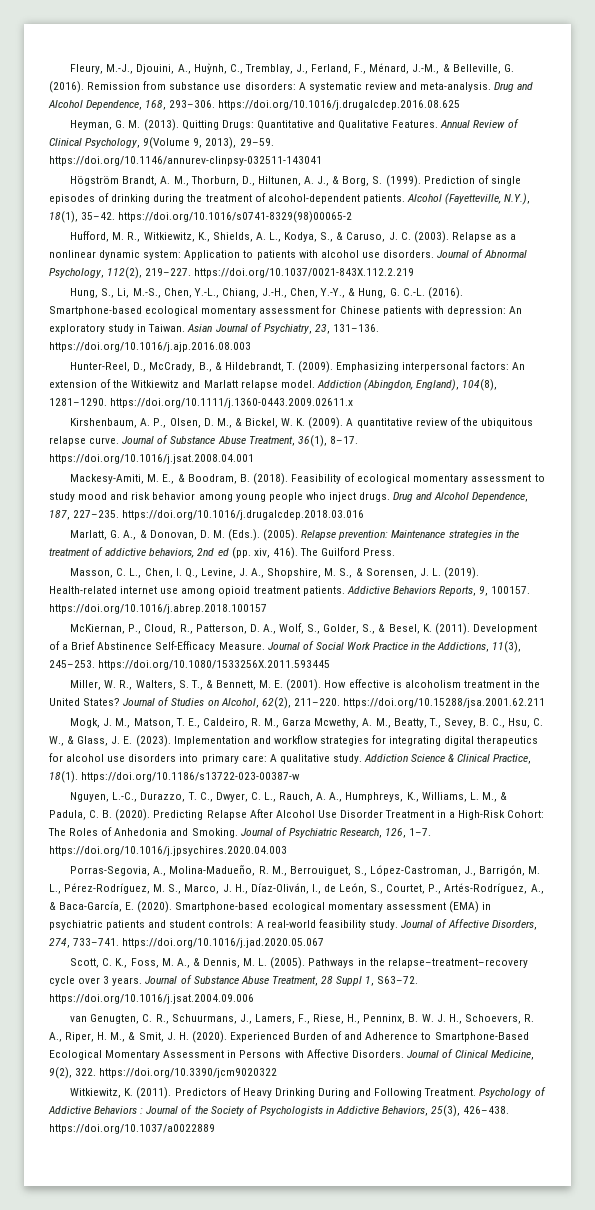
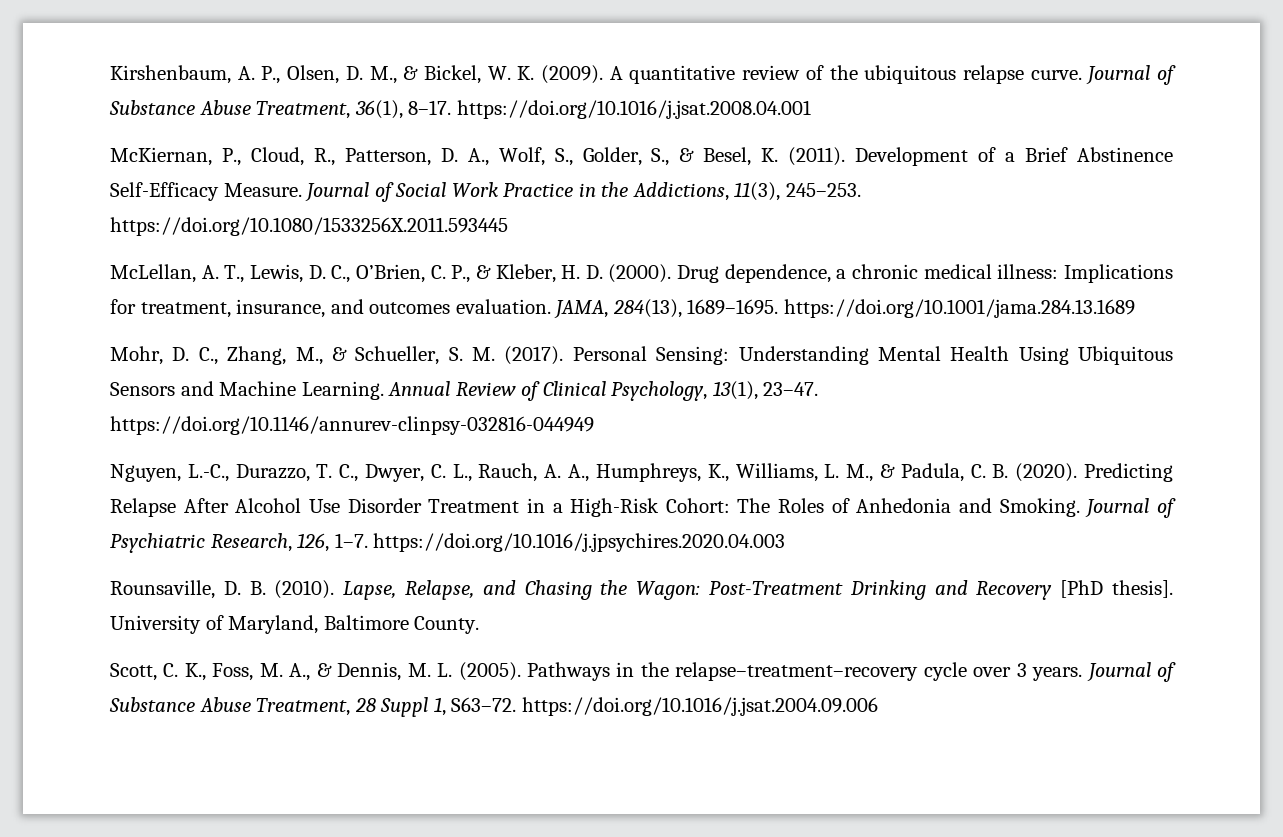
[70,63,514,74] [49,81,534,93] [48,100,461,110] [70,119,519,131] [49,137,274,149] [49,156,322,166] [70,175,521,187] [49,193,531,205] [49,211,353,223] [70,231,517,243] [49,249,528,260] [49,267,415,279] [70,287,463,299] [49,305,522,316] [49,323,379,334] [49,342,251,352] [70,361,526,373] [49,379,498,391] [49,398,354,408] Fleury, M.-J., Djouini, A., Huỳnh, C., Tremblay, J., Ferland, F., Ménard, J.-M., & Belleville, G. (2016). Remission from substance use disorders: A systematic review and meta-analysis. Drug and Alcohol Dependence, 168, 293–306. https://doi.org/10.1016/j.drugalcdep.2016.08.625 // Heyman, G. M. (2013). Quitting Drugs: Quantitative and Qualitative Features. Annual Review of Clinical Psychology, 9(Volume 9, 2013), 29–59. https://doi.org/10.1146/annurev-clinpsy-032511-143041 // Högström Brandt, A. M., Thorburn, D., Hiltunen, A. J., & Borg, S. (1999). Prediction of single episodes of drinking during the treatment of alcohol-dependent patients. Alcohol (Fayetteville, N.Y.), 18(1), 35–42. https://doi.org/10.1016/s0741-8329(98)00065-2 // Hufford, M. R., Witkiewitz, K., Shields, A. L., Kodya, S., & Caruso, J. C. (2003). Relapse as a nonlinear dynamic system: Application to patients with alcohol use disorders. Journal of Abnormal Psychology, 112(2), 219–227. https://doi.org/10.1037/0021-843X.112.2.219 // Hung, S., Li, M.-S., Chen, Y.-L., Chiang, J.-H., Chen, Y.-Y., & Hung, G. C.-L. (2016). Smartphone-based ecological momentary assessment for Chinese patients with depression: An exploratory study in Taiwan. Asian Journal of Psychiatry, 23, 131–136. https://doi.org/10.1016/j.ajp.2016.08.003 // Hunter-Reel, D., McCrady, B., & Hildebrandt, T. (2009). Emphasizing interpersonal factors: An extension of the Witkiewitz and Marlatt relapse model. Addiction (Abingdon, England), 104(8), 1281–1290. https://doi.org/10.1111/j.1360-0443.2009.02611.x // -> (110, 74) none
[70,473,545,485] [49,492,529,502] [49,510,365,520] [70,529,519,541] [49,547,396,559] [70,567,479,579] [49,586,531,596] [49,604,267,614] // Mackesy-Amiti, M. E., & Boodram, B. (2018). Feasibility of ecological momentary assessment to study mood and risk behavior among young people who inject drugs. Drug and Alcohol Dependence, 187, 227–235. https://doi.org/10.1016/j.drugalcdep.2018.03.016 // Marlatt, G. A., & Donovan, D. M. (Eds.). (2005). Relapse prevention: Maintenance strategies in the treatment of addictive behaviors, 2nd ed (pp. xiv, 416). The Guilford Press. // Masson, C. L., Chen, I. Q., Levine, J. A., Shopshire, M. S., & Sorensen, J. L. (2019). Health-related internet use among opioid treatment patients. Addictive Behaviors Reports, 9, 100157. https://doi.org/10.1016/j.abrep.2018.100157 -> (811, 109) none
[70,679,541,691] [49,697,545,709] [70,718,544,728] [49,735,539,747] [49,753,532,764] [49,771,301,783] Miller, W. R., Walters, S. T., & Bennett, M. E. (2001). How effective is alcoholism treatment in the United States? Journal of Studies on Alcohol, 62(2), 211–220. https://doi.org/10.15288/jsa.2001.62.211 // Mogk, J. M., Matson, T. E., Caldeiro, R. M., Garza Mcwethy, A. M., Beatty, T., Sevey, B. C., Hsu, C. W., & Glass, J. E. (2023). Implementation and workflow strategies for integrating digital therapeutics for alcohol use disorders into primary care: A qualitative study. Addiction Science & Clinical Practice, 18(1). https://doi.org/10.1186/s13722-023-00387-w -> [110,264,1173,283] [110,299,1135,319] [110,346,1173,365] [110,381,819,401] [110,416,594,435] McLellan, A. T., Lewis, D. C., O’Brien, C. P., & Kleber, H. D. (2000). Drug dependence, a chronic medical illness: Implications for treatment, insurance, and outcomes evaluation. JAMA, 284(13), 1689–1695. https://doi.org/10.1001/jama.284.13.1689 // Mohr, D. C., Zhang, M., & Schueller, S. M. (2017). Personal Sensing: Understanding Mental Health Using Ubiquitous Sensors and Machine Learning. Annual Review of Clinical Psychology, 13(1), 23–47. https://doi.org/10.1146/annurev-clinpsy-032816-044949
[70,865,541,876] [49,883,544,894] [49,901,491,913] [49,919,538,930] [49,938,325,948] Porras-Segovia, A., Molina-Madueño, R. M., Berrouiguet, S., López-Castroman, J., Barrigón, M. L., Pérez-Rodríguez, M. S., Marco, J. H., Díaz-Oliván, I., de León, S., Courtet, P., Artés-Rodríguez, A., & Baca-García, E. (2020). Smartphone-based ecological momentary assessment (EMA) in psychiatric patients and student controls: A real-world feasibility study. Journal of Affective Disorders, 274, 733–741. https://doi.org/10.1016/j.jad.2020.05.067 -> [110,580,1173,600] [110,615,480,634] Rounsaville, D. B. (2010). Lapse, Relapse, and Chasing the Wagon: Post-Treatment Drinking and Recovery [PhD thesis]. University of Maryland, Baltimore County.
[70,1014,534,1024] [49,1031,529,1043] [49,1049,535,1060] [49,1067,278,1079] [70,1087,546,1099] [48,1105,510,1117] [49,1124,215,1134] // van Genugten, C. R., Schuurmans, J., Lamers, F., Riese, H., Penninx, B. W. J. H., Schoevers, R. A., Riper, H. M., & Smit, J. H. (2020). Experienced Burden of and Adherence to Smartphone-Based Ecological Momentary Assessment in Persons with Affective Disorders. Journal of Clinical Medicine, 9(2), 322. https://doi.org/10.3390/jcm9020322 // Witkiewitz, K. (2011). Predictors of Heavy Drinking During and Following Treatment. Psychology of Addictive Behaviors : Journal of the Society of Psychologists in Addictive Behaviors, 25(3), 426–438. https://doi.org/10.1037/a0022889 -> (878, 706) none

